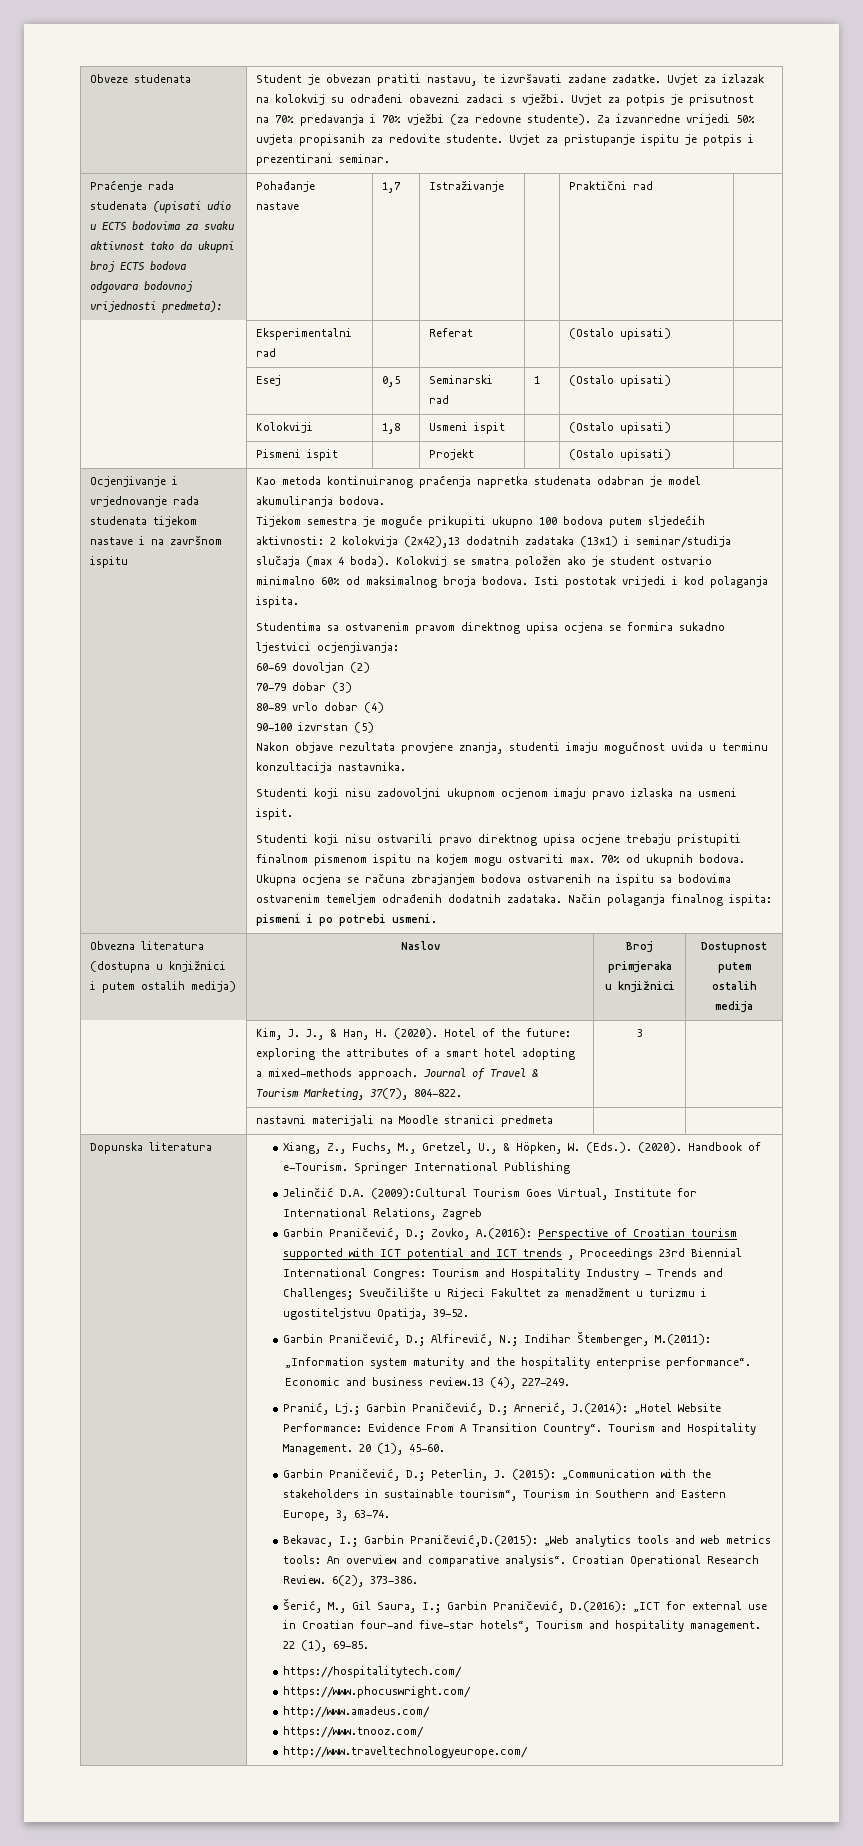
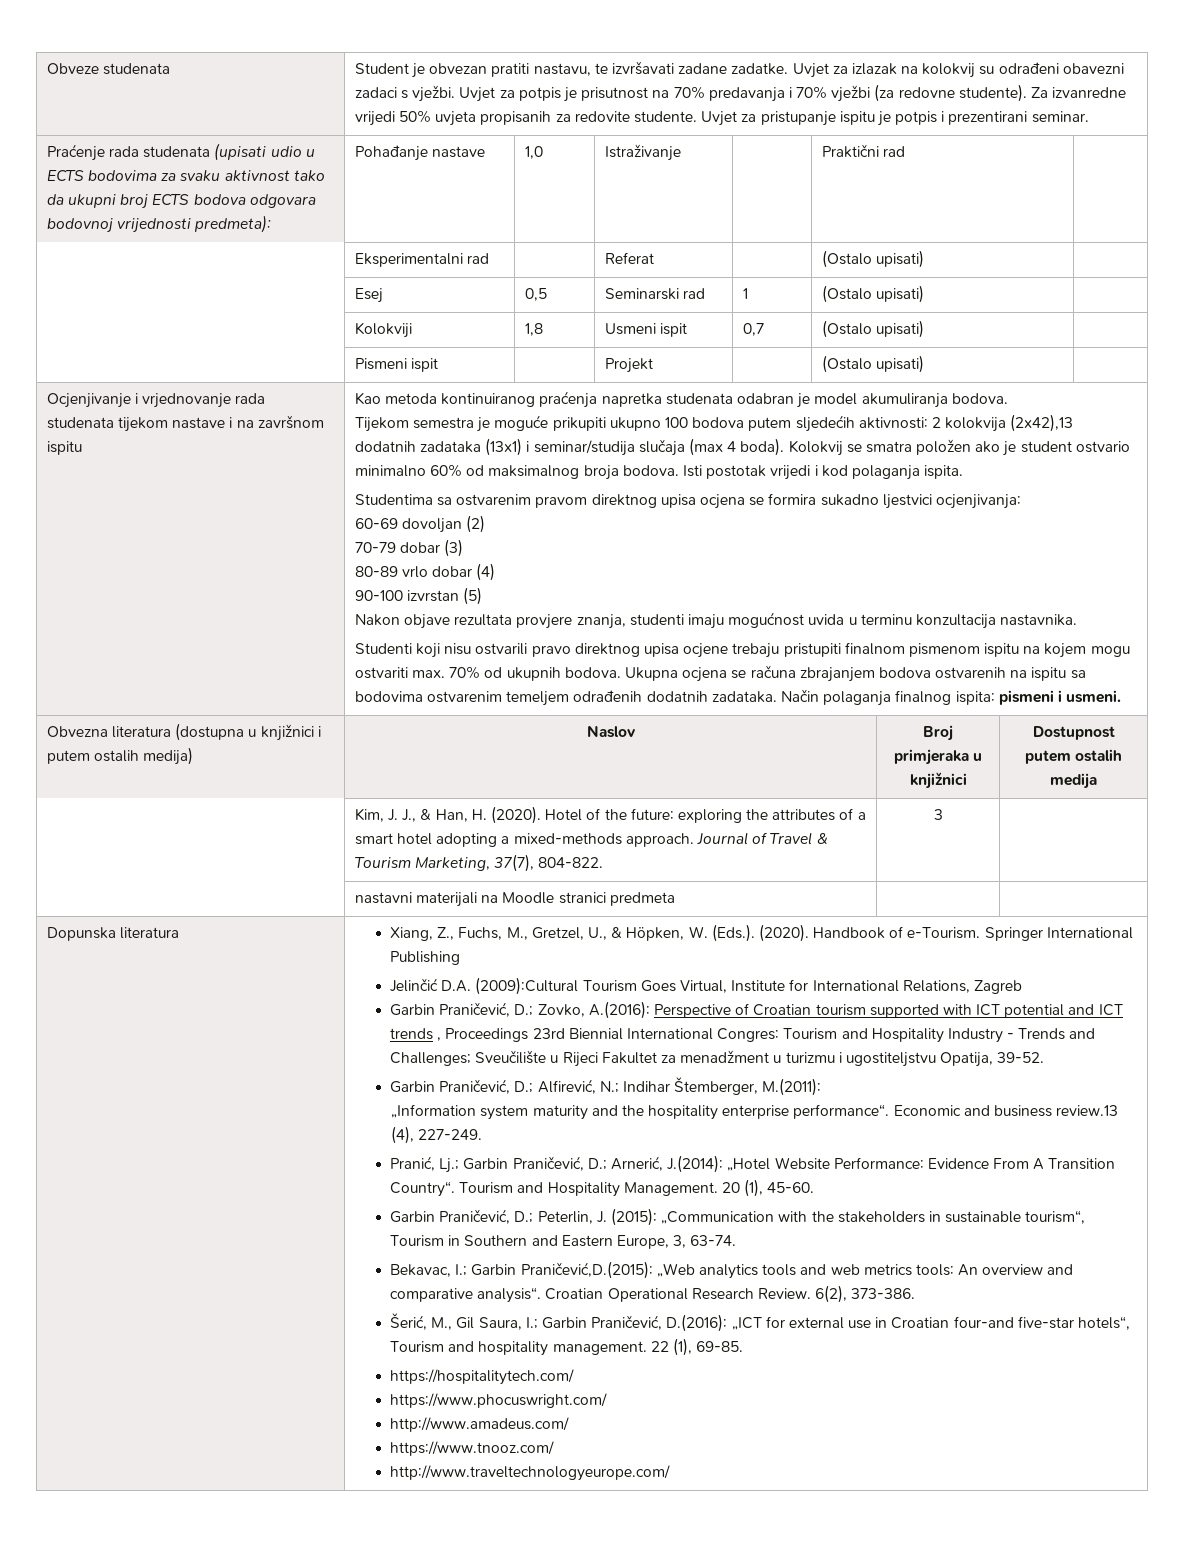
[382,182,402,193] 1,7 -> [524,146,543,159] 1,0
(506, 428) none -> [742,323,764,336] 0,7
[256,788,738,800] [256,808,294,820] // Studenti koji nisu zadovoljni ukupnom ocjenom imaju pravo izlaska na usmeni ispit. -> (1078, 620) none
[319,914,387,926] po potrebi -> (1062, 696) none

